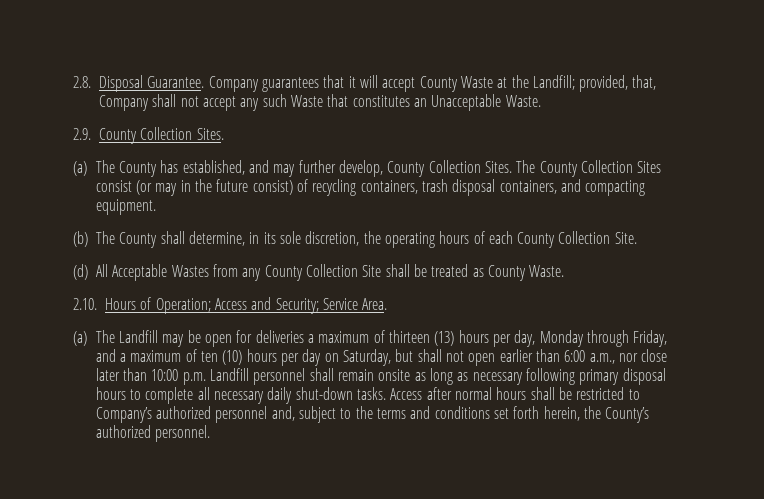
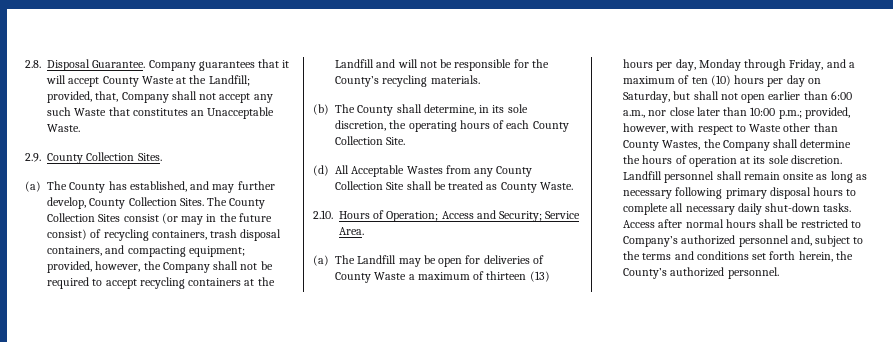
[95,199,156,215] equipment. -> [188,246,245,257] [47,261,273,273] [47,277,275,289] [335,59,549,71] [335,75,480,87] equipment; provided, however, the Company shall not be required to accept recycling containers at the Landfill and will not be responsible for the County’s recycling materials.
(304, 336) none -> [532,255,544,264] [335,272,407,283] of County Waste
[182,372,206,385] p.m. -> [778,107,850,119] [623,123,838,135] [623,139,852,151] [623,155,842,167] p.m.; provided, however, with respect to Waste other than County Wastes, the Company shall determine the hours of operation at its sole discretion.

